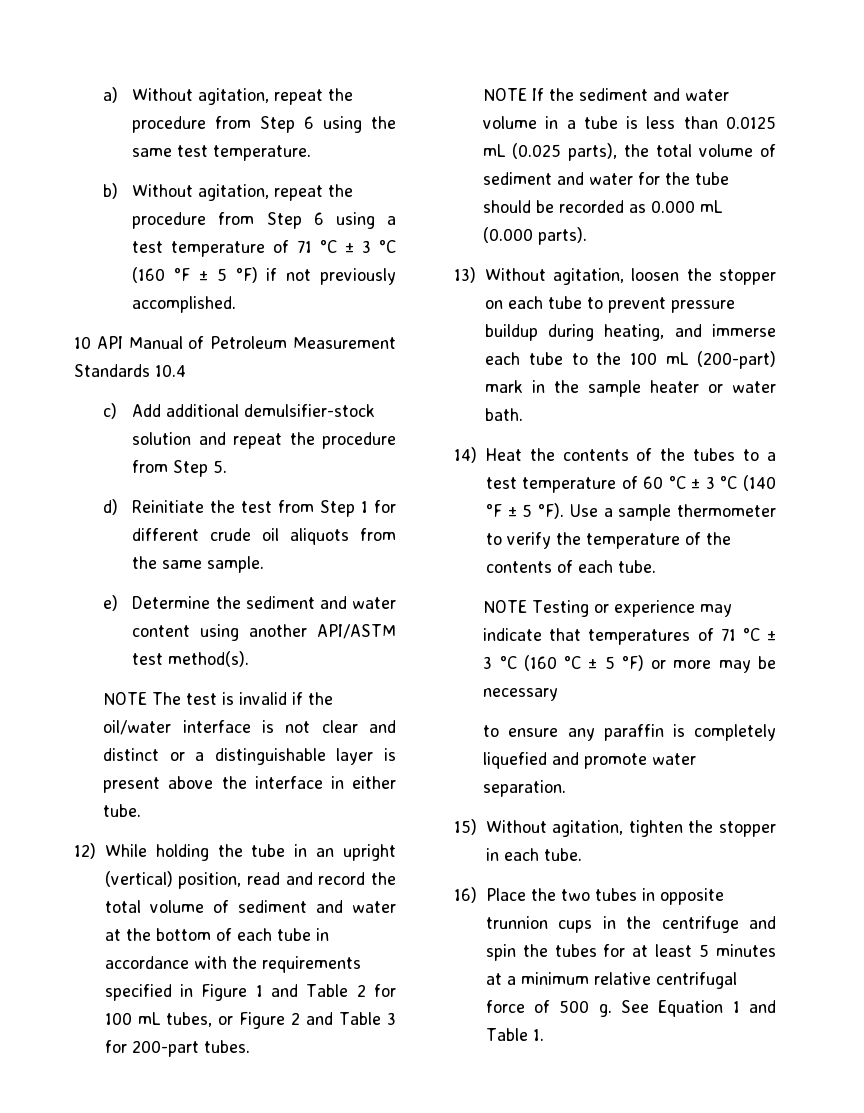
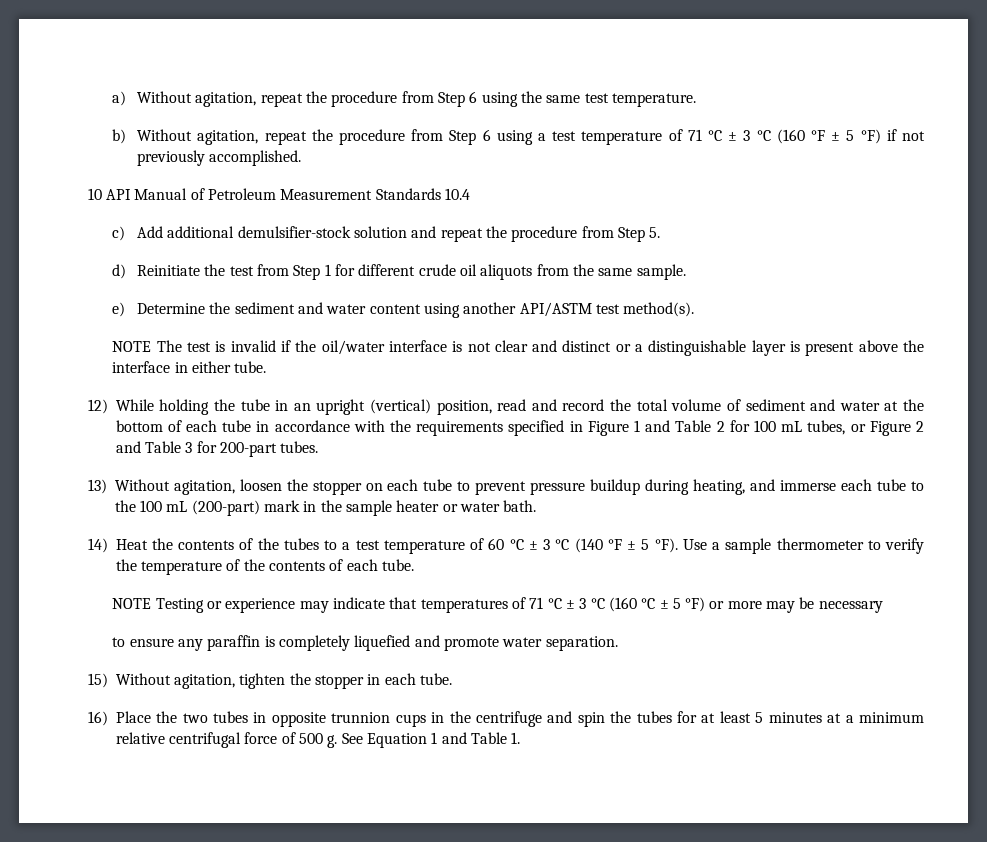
[483,88,730,101] [483,116,776,129] [483,143,776,161] [483,172,730,185] [483,200,724,213] [483,227,588,245] // NOTE If the sediment and water volume in a tube is less than 0.0125 mL (0.025 parts), the total volume of sediment and water for the tube should be recorded as 0.000 mL (0.000 parts). -> (319, 447) none

